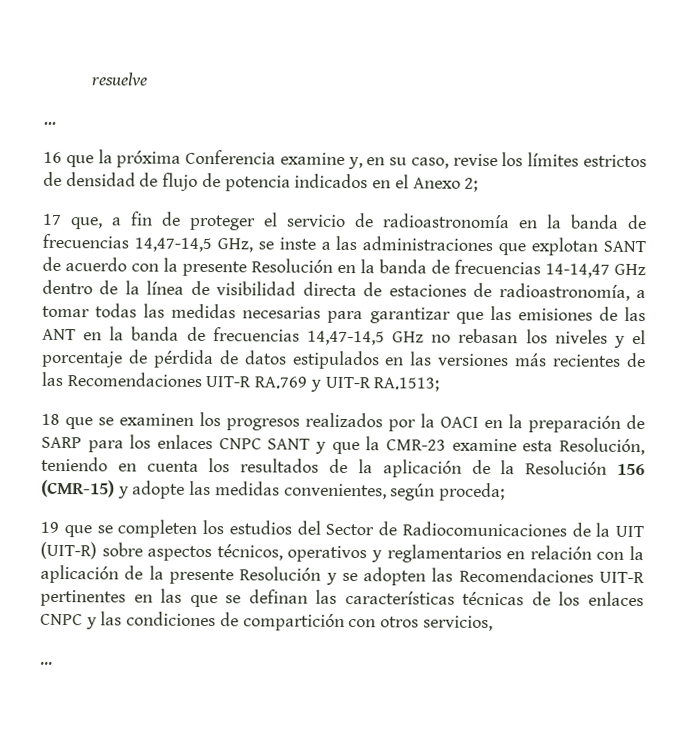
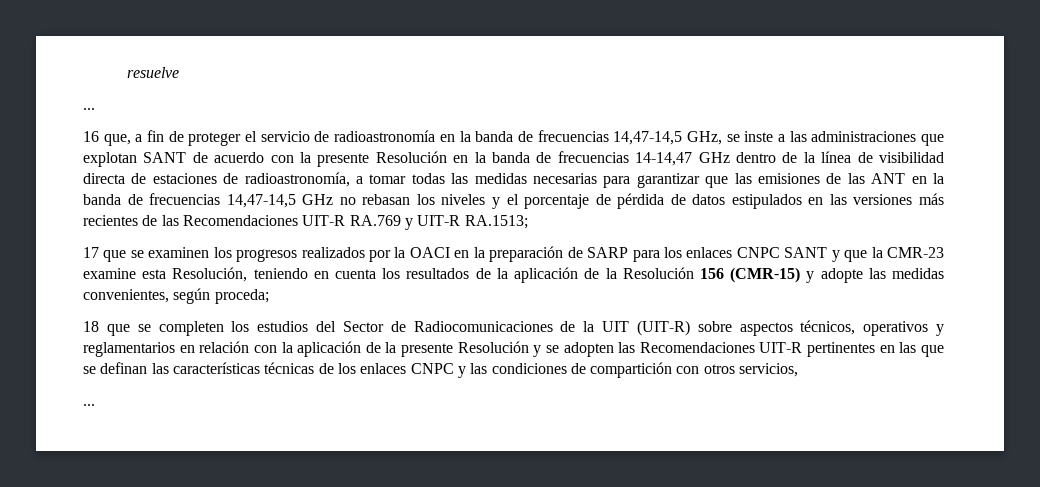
[65,149,647,170] [43,171,479,192] [42,213,62,225] que la próxima Conferencia examine y, en su caso, revise los límites estrictos de densidad de flujo de potencia indicados en el Anexo 2; // 17 -> (99, 136) none
[41,413,60,425] 18 -> [83,247,99,258] 17
[40,521,59,533] 19 -> [83,321,99,332] 18

